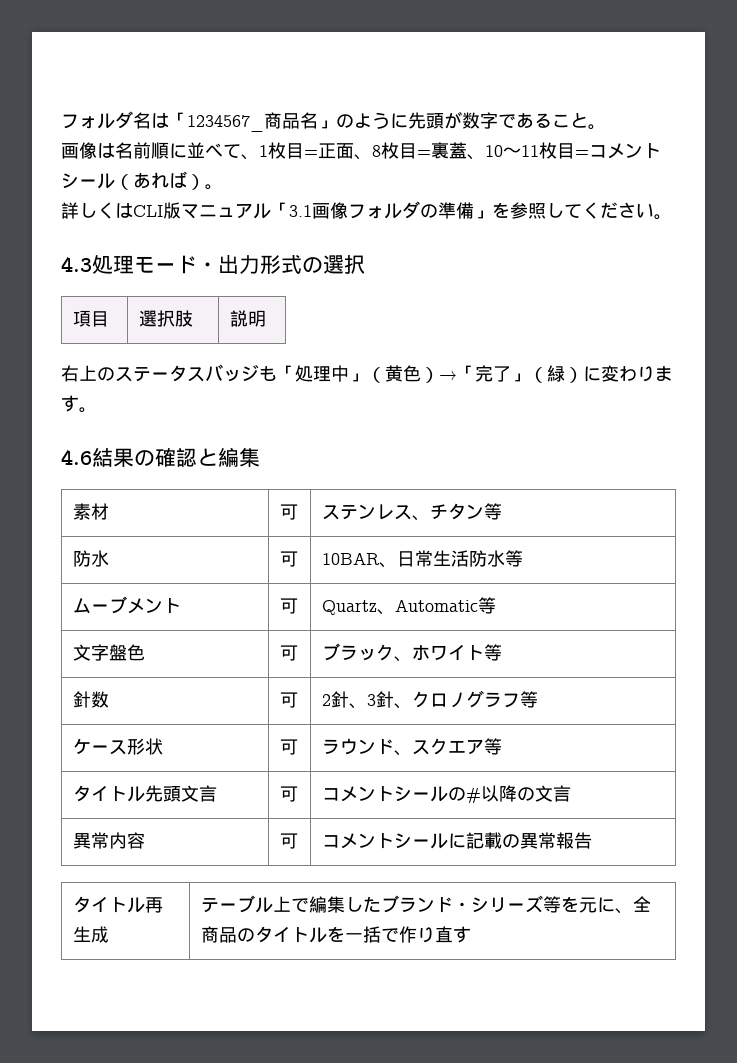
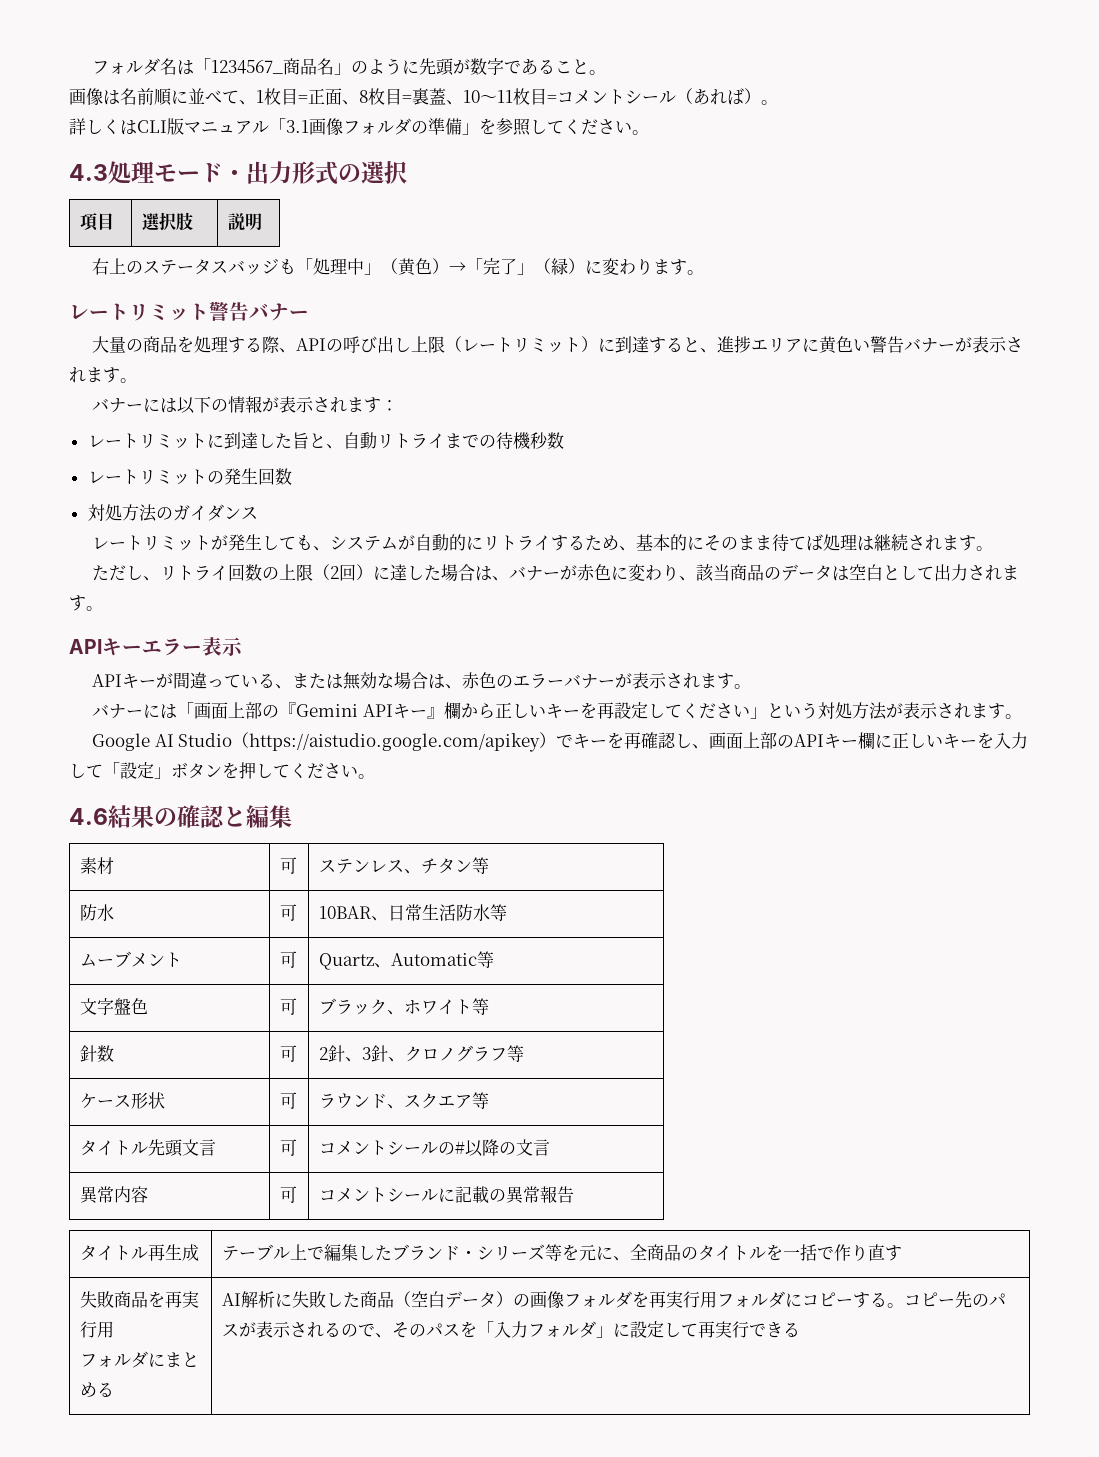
(97, 410) none -> [69,301,309,321] [92,335,1024,354] [69,367,137,383] [92,396,399,414] [87,432,564,449] [87,468,292,485] [87,504,258,522] [92,534,994,551] [92,564,1020,582] [69,595,103,611] [69,637,243,656] [92,672,752,690] [92,702,1022,720] [92,732,1029,752] [69,762,375,779] // レートリミット警告バナー // 大量の商品を処理する際、APIの呼び出し上限（レートリミット）に到達すると、進捗エリアに黄色い警告バナーが表示されます。 // バナーには以下の情報が表示されます： // レートリミットに到達した旨と、自動リトライまでの待機秒数 // レートリミットの発生回数 // 対処方法のガイダンス // レートリミットが発生しても、システムが自動的にリトライするため、基本的にそのまま待てば処理は継続されます。 // ただし、リトライ回数の上限（2回）に達した場合は、バナーが赤色に変わり、該当商品のデータは空白として出力されます。 // APIキーエラー表示 // APIキーが間違っている、または無効な場合は、赤色のエラーバナーが表示されます。 // バナーには「画面上部の『Gemini APIキー』欄から正しいキーを再設定してください」という対処方法が表示されます。 // Google AI Studio（https://aistudio.google.com/apikey）でキーを再確認し、画面上部のAPIキー欄に正しいキーを入力して「設定」ボタンを押してください。
(471, 934) none -> [79,1291,199,1308] [79,1321,114,1338] [79,1351,199,1368] [79,1382,114,1397] [221,1291,1006,1309] [221,1321,800,1338] // 失敗商品を再実行用 // フォルダにまとめる | AI解析に失敗した商品（空白データ）の画像フォルダを再実行用フォルダにコピーする。コピー先のパスが表示されるので、そのパスを「入力フォルダ」に設定して再実行できる

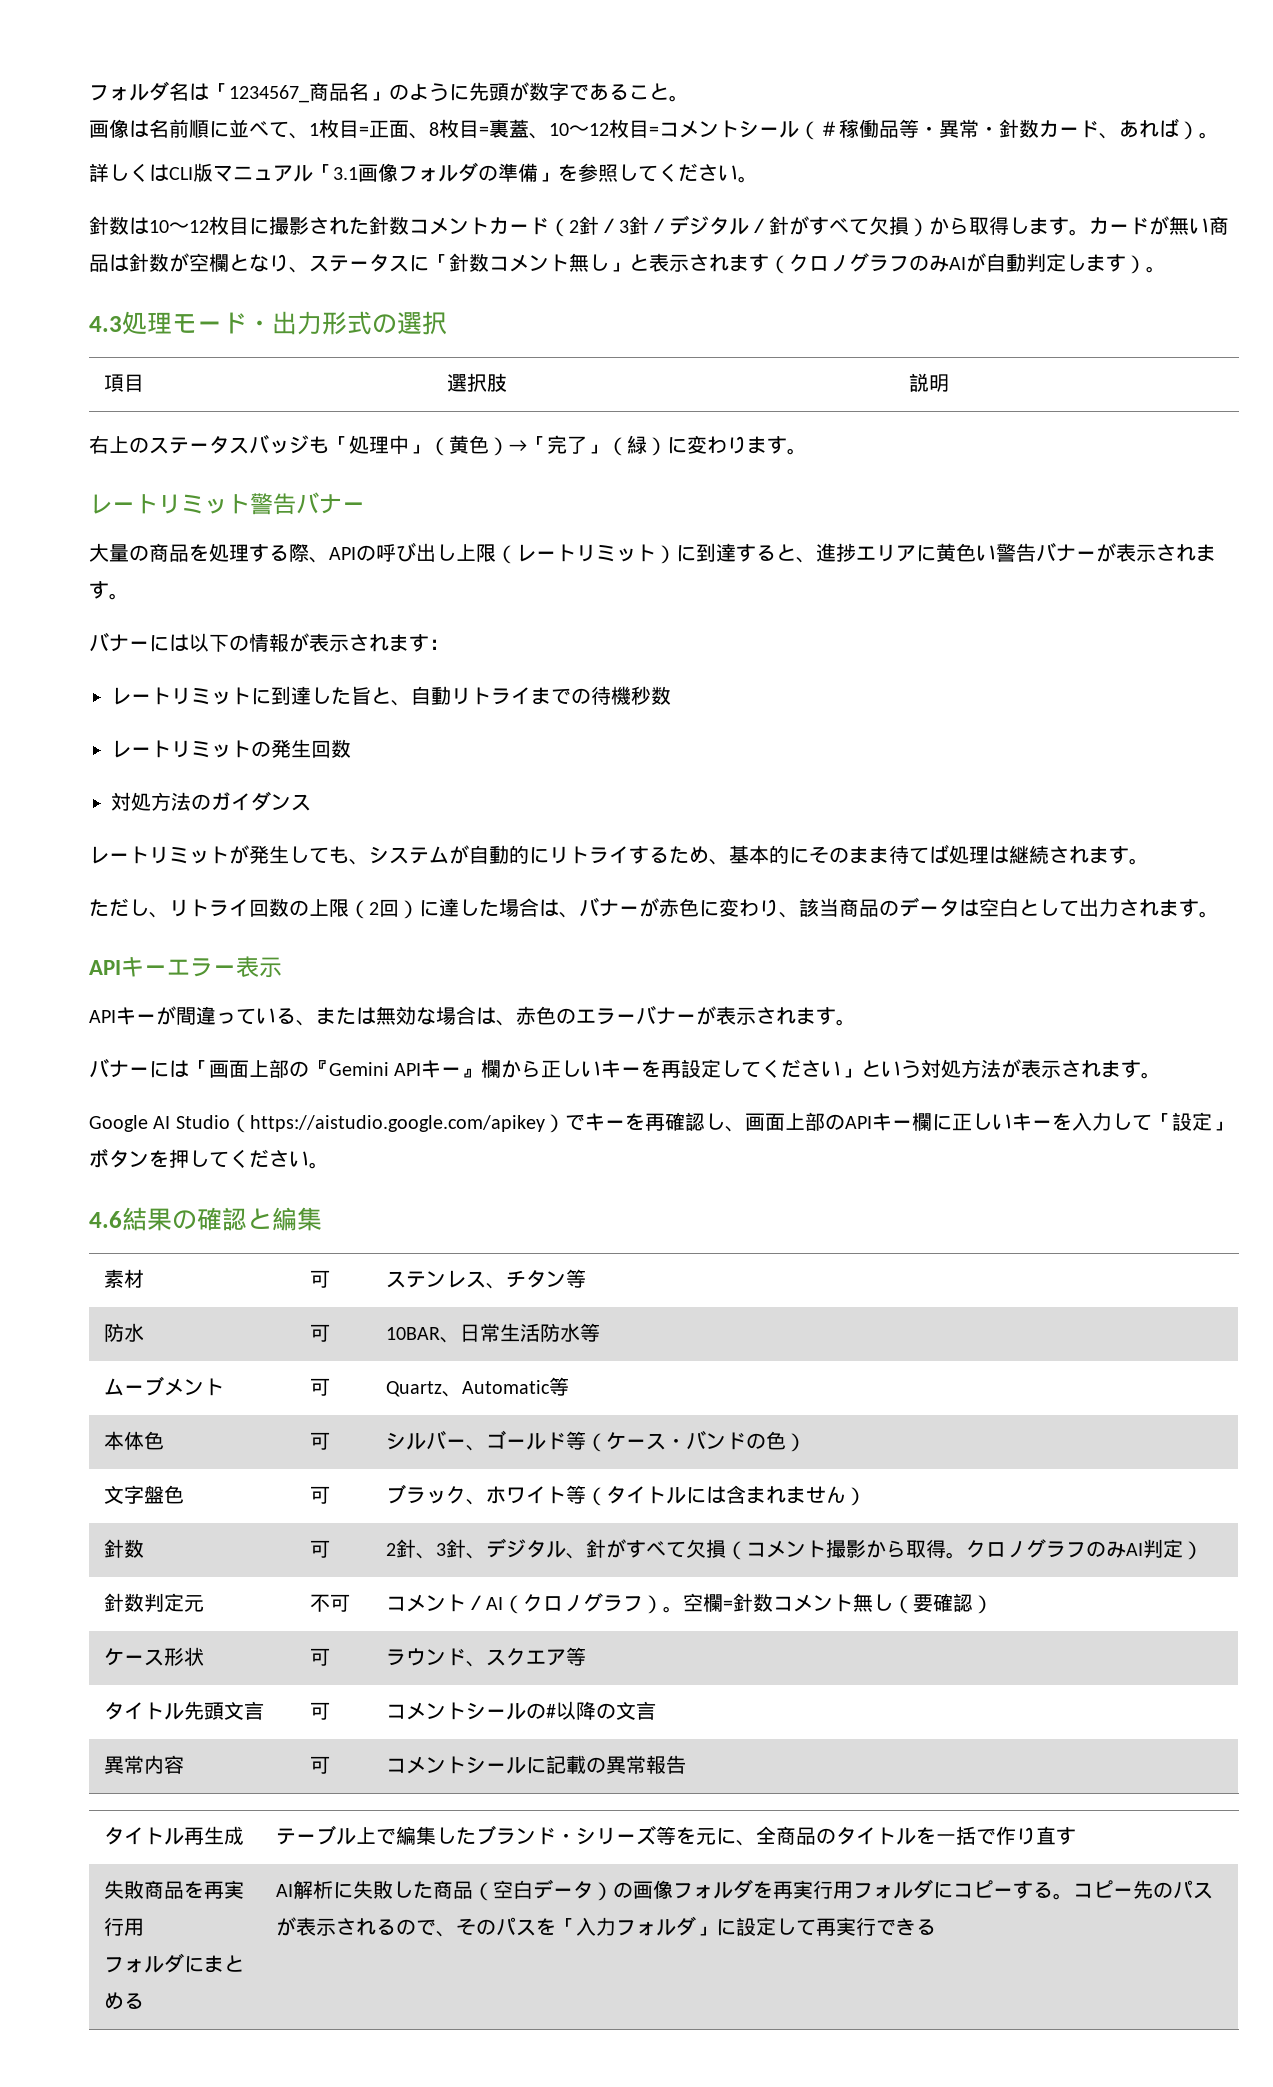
[497,90,513,103] 11 -> [589,123,609,136] 12
(693, 96) none -> [819,119,1119,139] ＃稼働品等・異常・針数カード、
(649, 132) none -> [89,215,1229,237] [89,253,1166,274] // 針数は10〜12枚目に撮影された針数コメントカード（2針／3針／デジタル／針がすべて欠損）から取得します。カードが無い商品は針数が空欄となり、ステータスに「針数コメント無し」と表示されます（クロノグラフのみAIが自動判定します）。
(494, 959) none -> [104,1431,165,1450] [310,1432,331,1450] [386,1430,807,1452] // 本体色 | 可 | シルバー、ゴールド等（ケース・バンドの色）
(489, 1006) none -> [586,1485,867,1506] （タイトルには含まれません）
[404,1045,524,1062] クロノグラフ等 -> [486,1538,1204,1560] [104,1593,205,1612] [310,1594,351,1612] [386,1593,994,1614] デジタル、針がすべて欠損（コメント撮影から取得。クロノグラフのみAI判定） // 針数判定元 | 不可 | コメント／AI（クロノグラフ）。空欄=針数コメント無し（要確認）

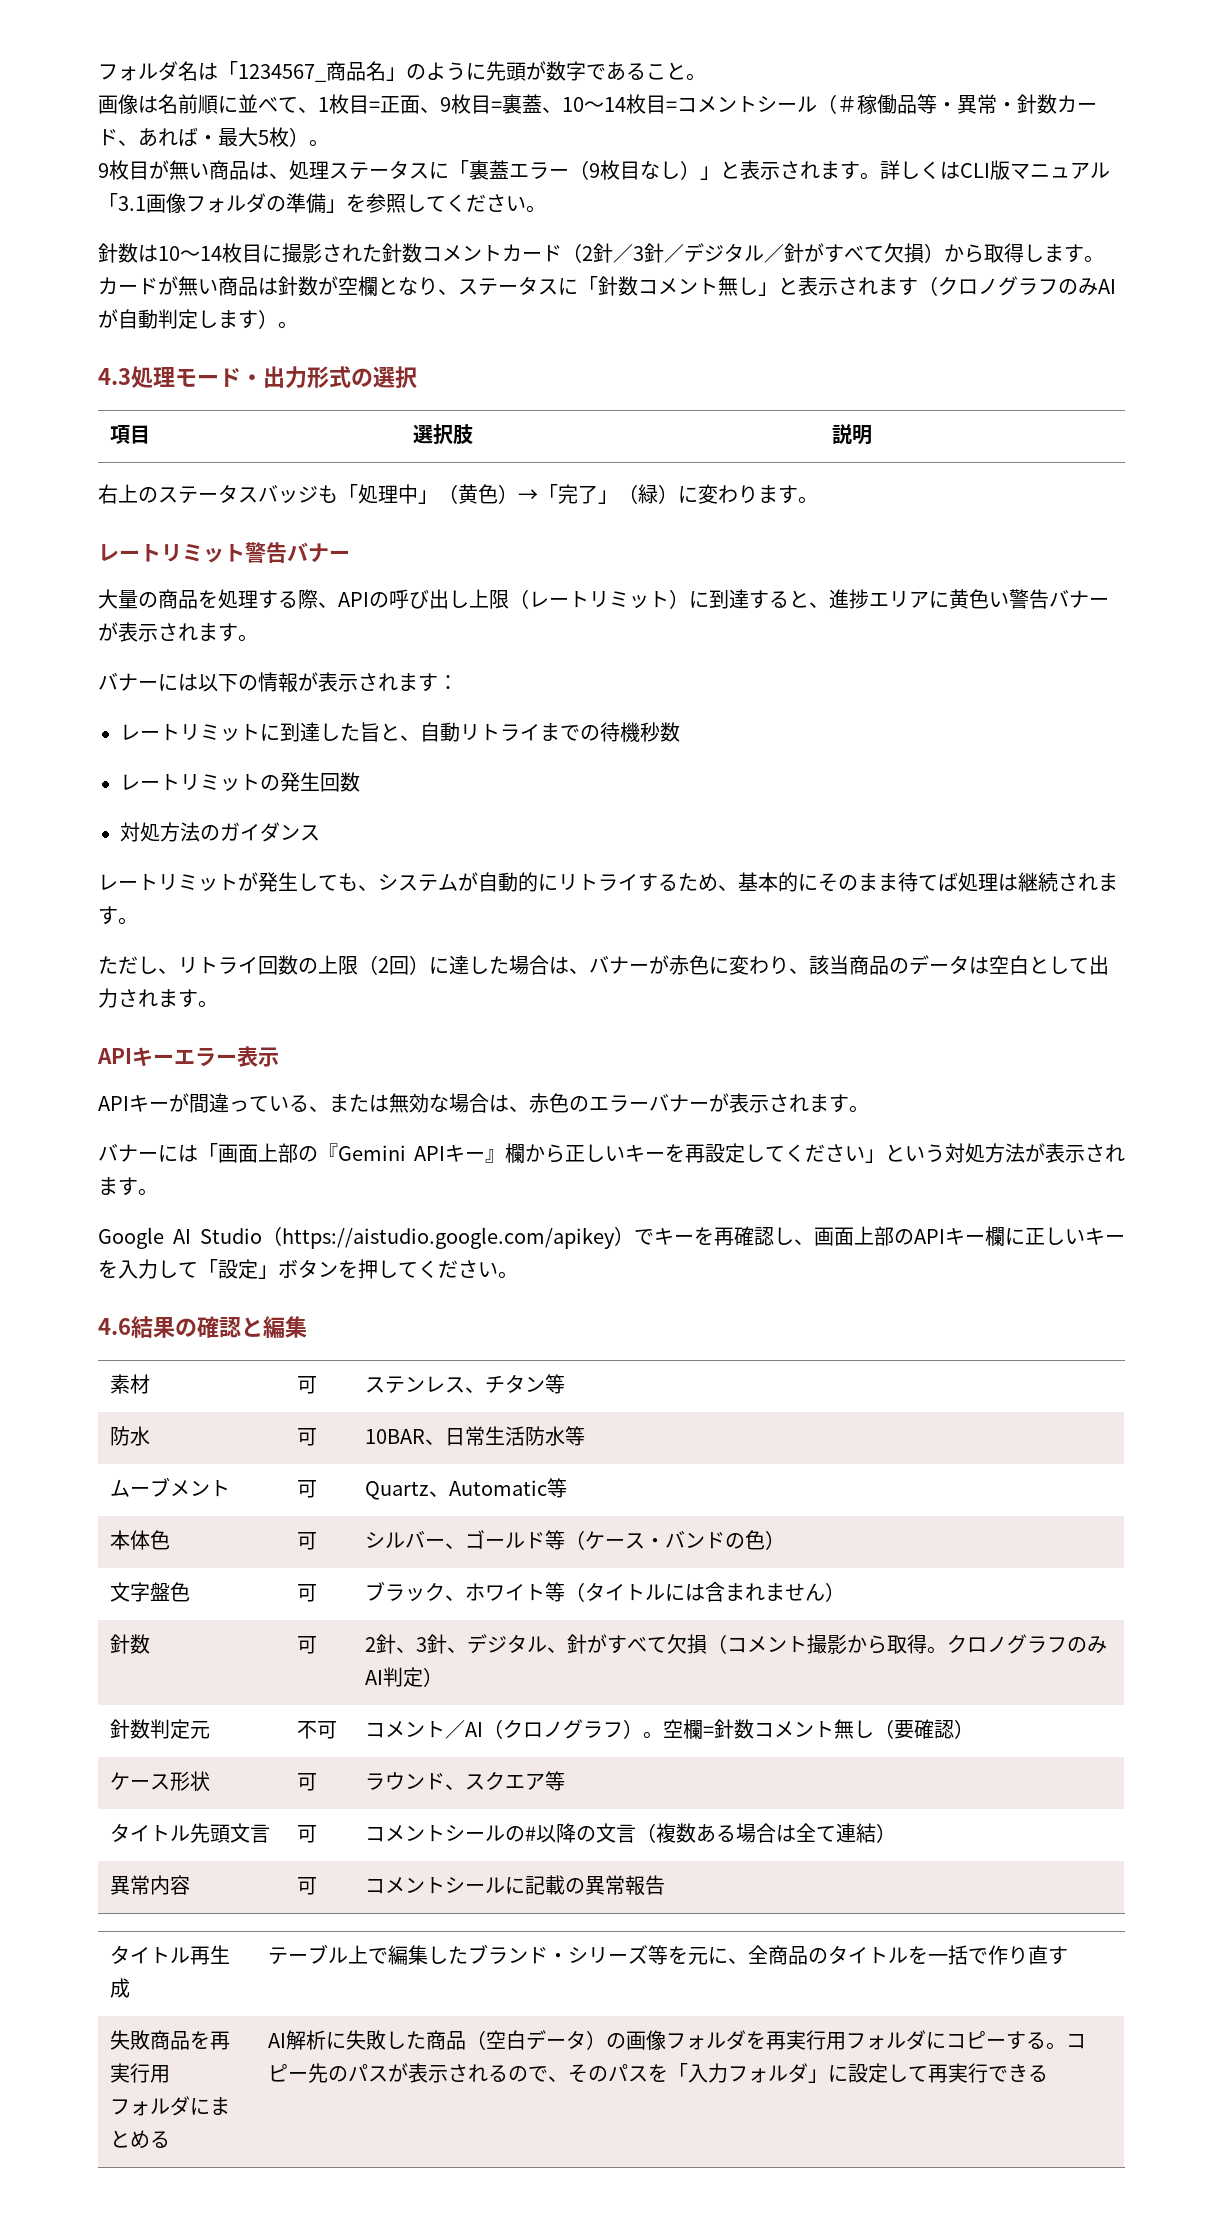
[429,122,439,136] 8 -> [440,97,451,112] 9
[589,123,609,136] 12 -> [604,97,626,112] 14
[1179,121,1219,140] ）。 // -> [198,127,329,147] [98,160,880,180] ・最大5枚）。 // 9枚目が無い商品は、処理ステータスに「裏蓋エラー（9枚目なし）」と表示されます。
[189,220,209,233] 12 -> [200,246,222,261] 14
(657, 1710) none -> [635,1823,896,1843] （複数ある場合は全て連結）

